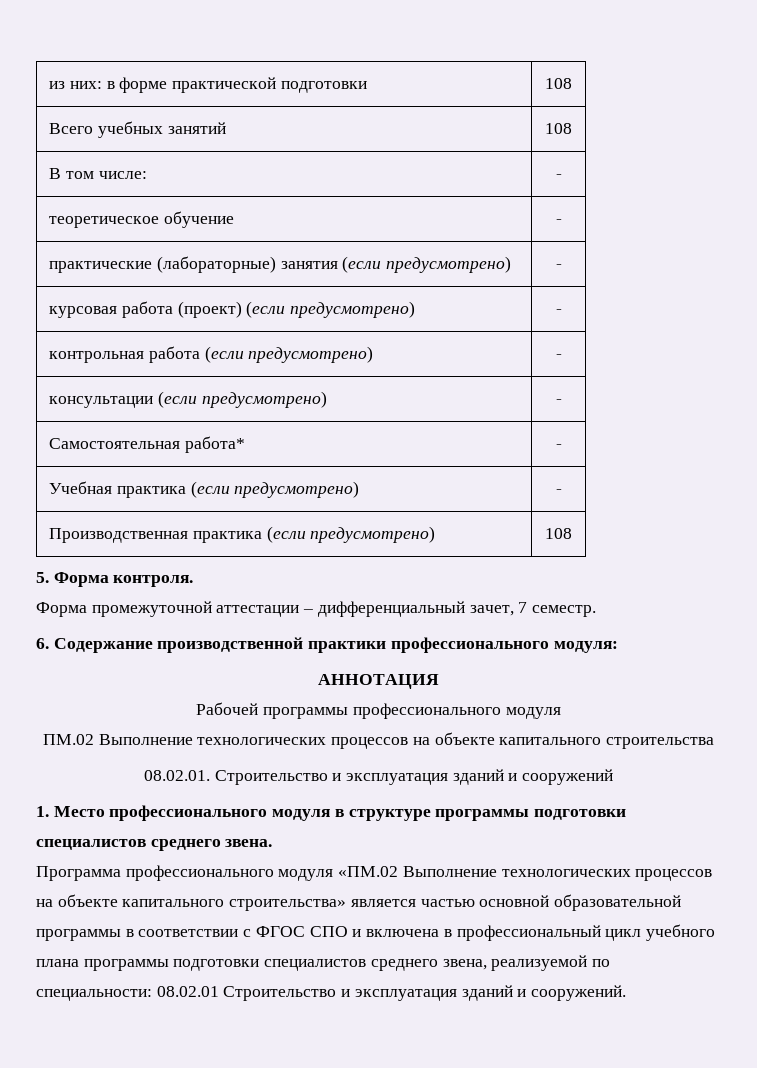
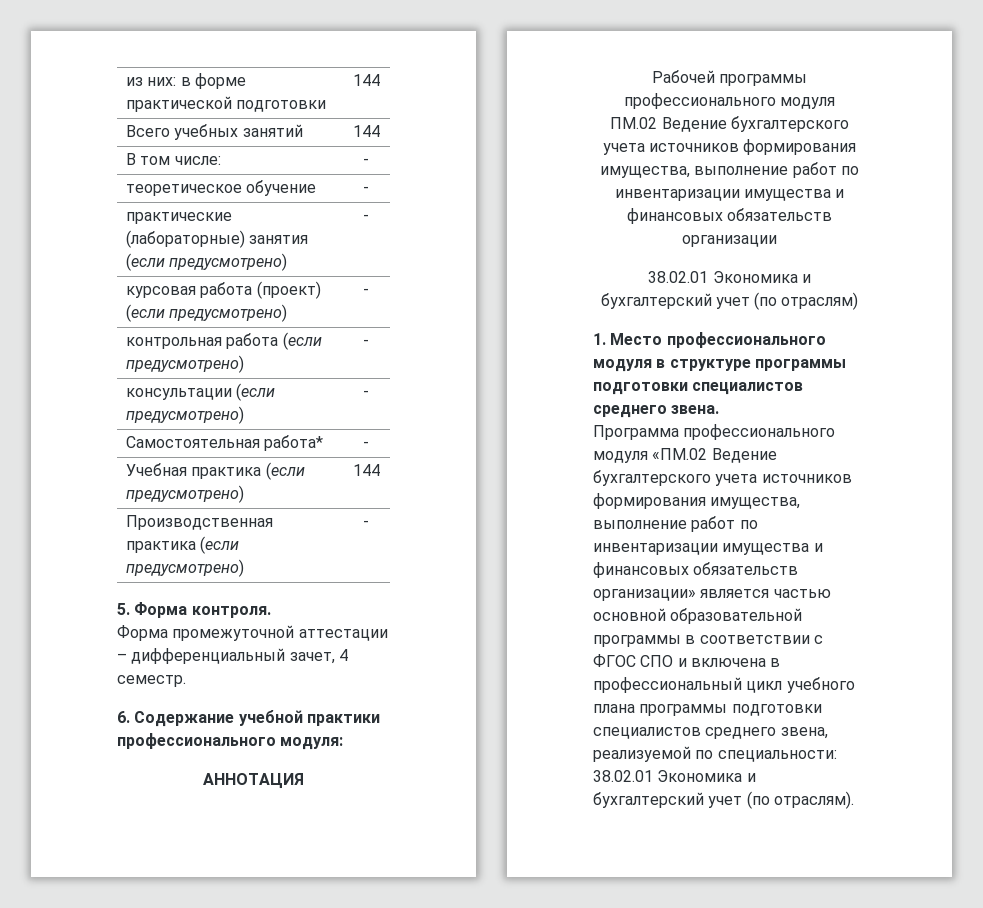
[545,78,572,89] 108 -> [352,74,380,86] 144
[545,123,572,134] 108 -> [352,125,380,137] 144
[555,489,562,494] - -> [352,464,380,476] 144
[545,528,572,539] 108 -> [363,520,369,527] -
[518,602,528,613] 7 -> [338,649,348,661] 4
[157,637,304,653] производственной -> [238,710,303,726] учебной
[98,732,715,749] [143,769,614,785] Выполнение технологических процессов на объекте капитального строительства // 08.02.01. Строительство и эксплуатация зданий и сооружений -> [661,116,849,132] [602,139,857,155] [600,162,859,178] [614,189,845,201] [626,208,833,224] [682,235,777,247] [648,271,811,283] [600,292,859,310] Ведение бухгалтерского учета источников формирования имущества, выполнение работ по инвентаризации имущества и финансовых обязательств организации // 38.02.01 Экономика и бухгалтерский учет (по отраслям)
[402,866,713,881] [36,894,347,911] Выполнение технологических процессов на объекте капитального строительства» -> [711,448,777,463] [593,470,852,486] [593,493,801,509] [593,516,758,532] [593,543,823,555] [593,562,799,578] [593,589,696,601] Ведение бухгалтерского учета источников формирования имущества, выполнение работ по инвентаризации имущества и финансовых обязательств организации»
[156,985,627,1001] 08.02.01 Строительство и эксплуатация зданий и сооружений. -> [593,770,756,782] [593,791,854,809] 38.02.01 Экономика и бухгалтерский учет (по отраслям).

